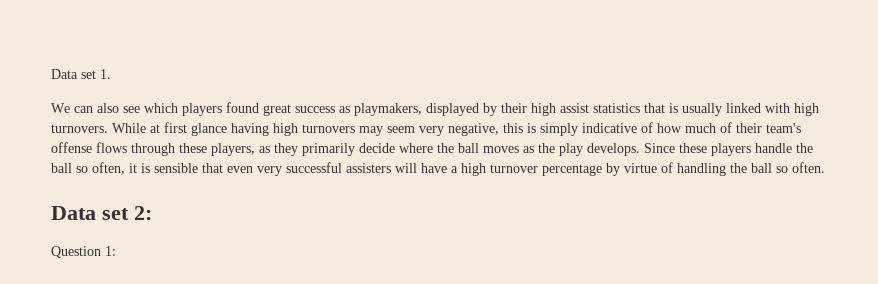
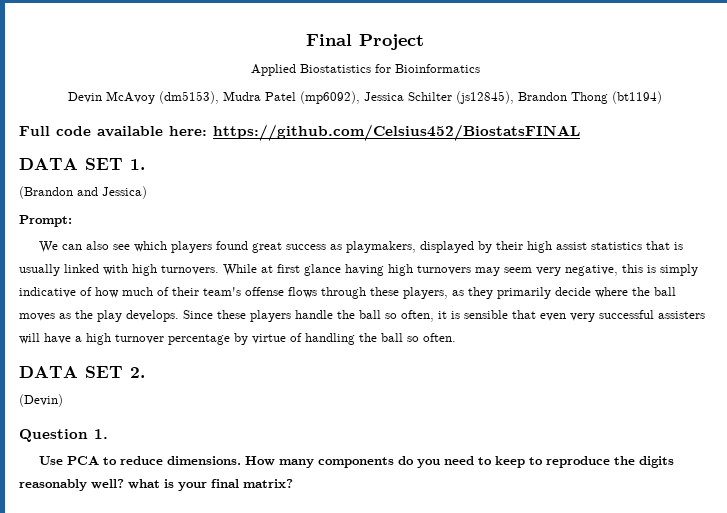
[51,69,111,79] Data set 1. -> [306,34,424,50] [250,64,480,76] [68,91,662,104] [19,124,580,141] [19,158,145,170] [19,186,147,199] [19,215,72,227] Final Project // Applied Biostatistics for Bioinformatics // Devin McAvoy (dm5153), Mudra Patel (mp6092), Jessica Schilter (js12845), Brandon Thong (bt1194) // Full code available here: https://github.com/Celsius452/BiostatsFINAL // DATA SET 1. // (Brandon and Jessica) // Prompt:
[51,206,152,220] [51,246,116,258] Data set 2: // Question 1: -> [19,366,145,378] [19,394,63,407] [19,429,108,442] [38,456,674,468] [19,479,293,491] DATA SET 2. // (Devin) // Question 1. // Use PCA to reduce dimensions. How many components do you need to keep to reproduce the digits reasonably well? what is your final matrix?

